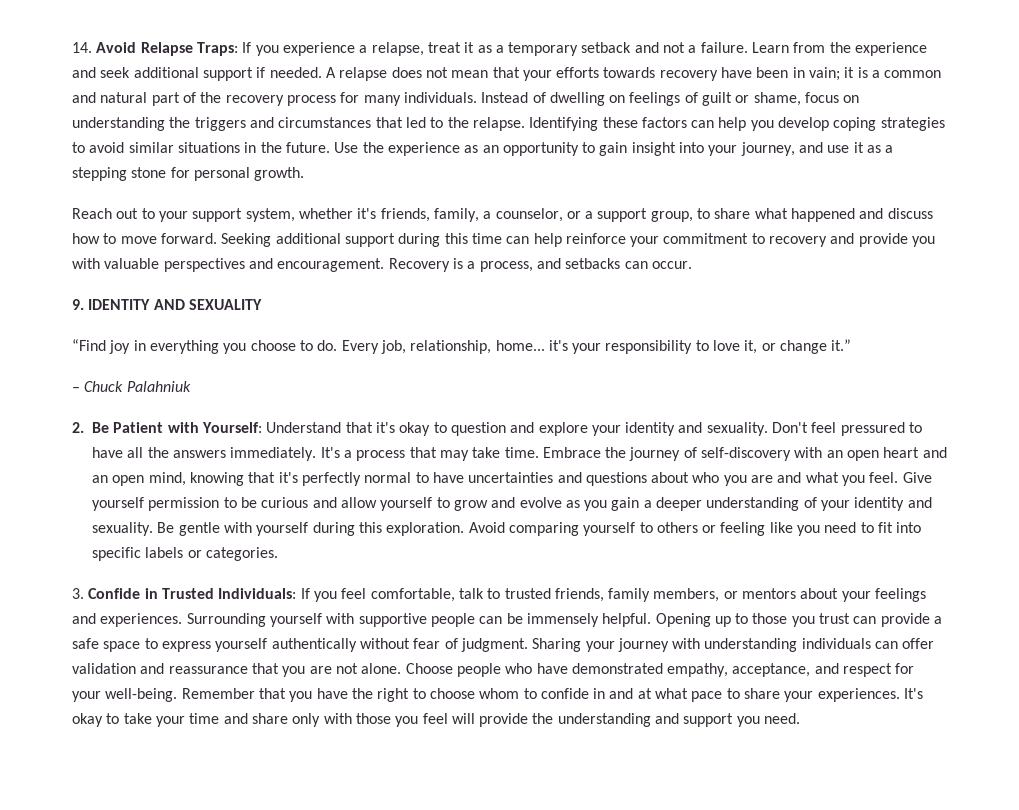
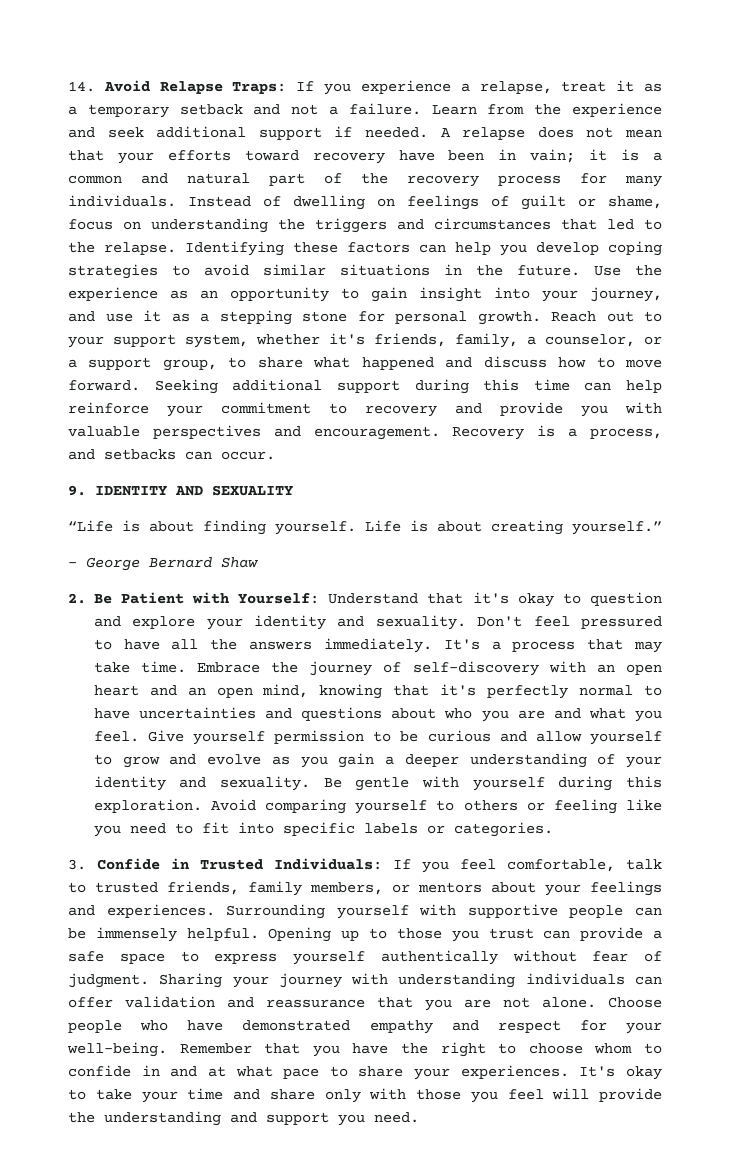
[603,67,656,78] towards -> [244,150,299,161] toward
(305, 174) // -> (541, 318) none
[72,339,852,354] [72,381,191,392] “Find joy in everything you choose to do. Every job, relationship, home... it's your responsibility to love it, or change it.” // – Chuck Palahniuk -> [68,520,662,535] [68,557,259,571] “Life is about finding yourself. Life is about creating yourself.” // – George Bernard Shaw
[667,663,811,677] empathy, acceptance, -> [369,1020,433,1034] empathy

